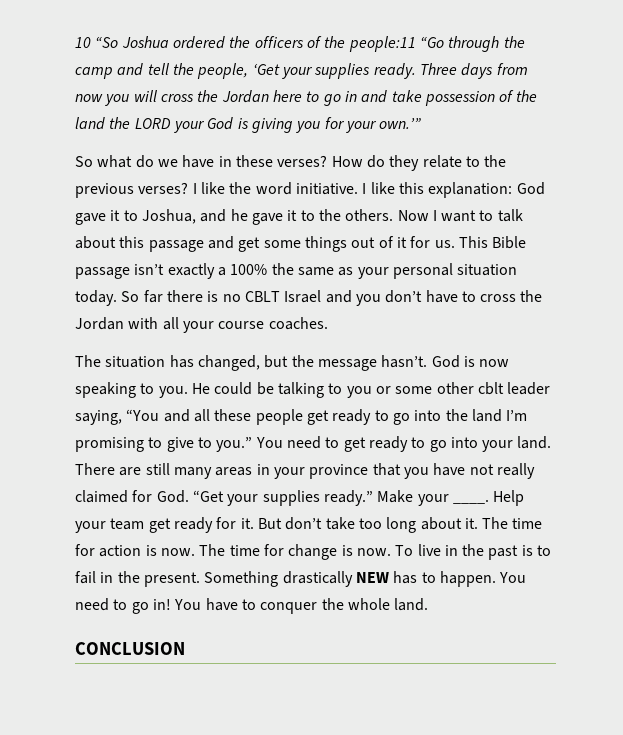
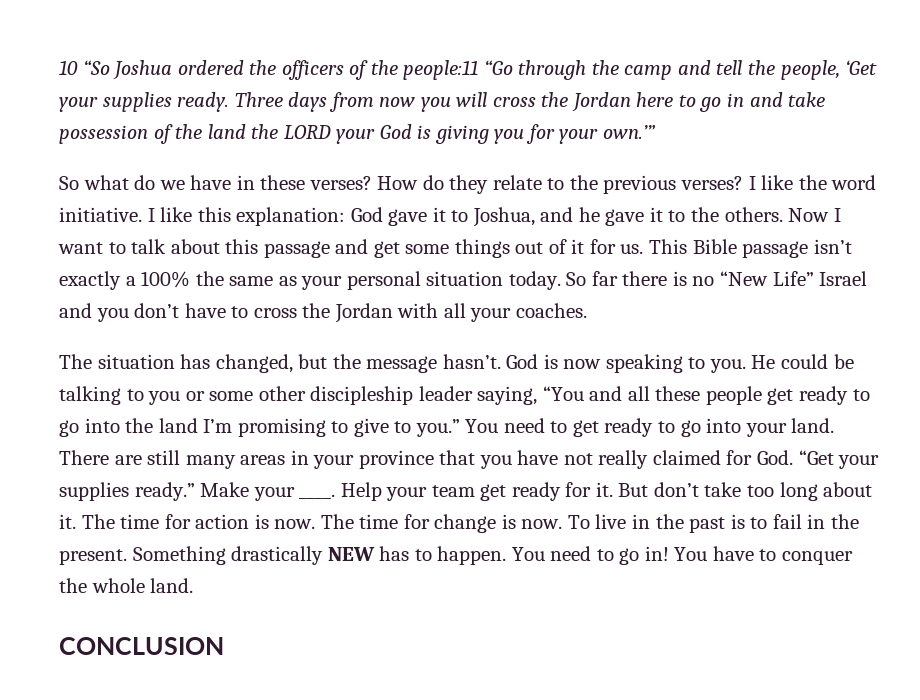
[244,291,280,302] CBLT -> [720,271,814,286] “New Life”
[218,321,265,329] course -> (512, 315) none
[477,382,504,395] cblt -> [310,386,414,405] discipleship

